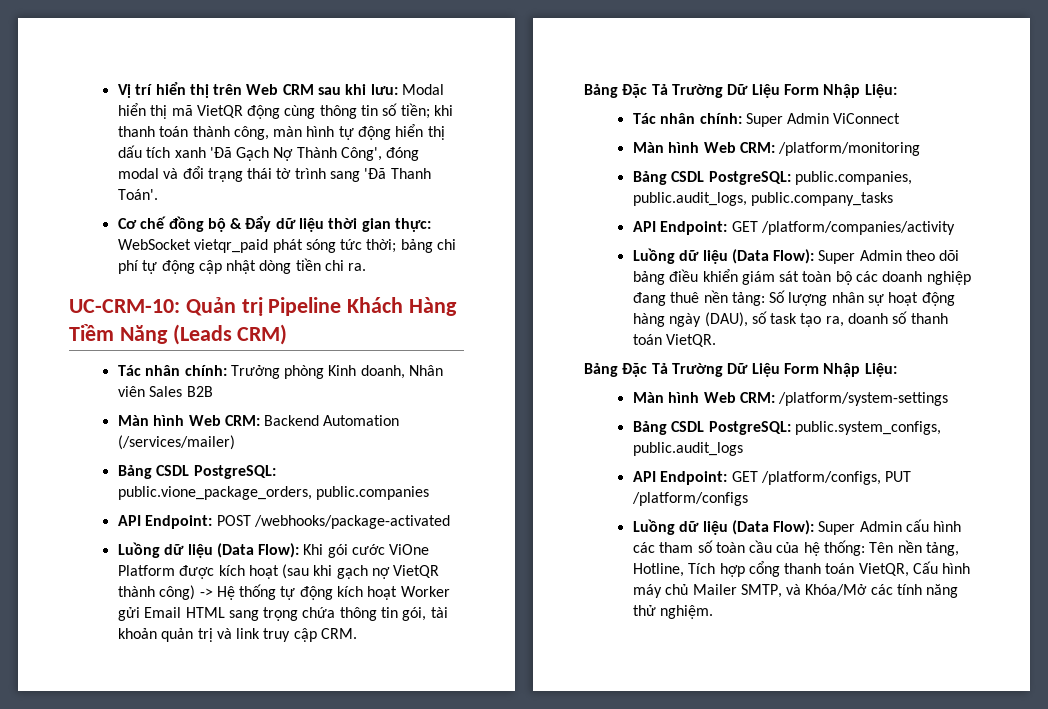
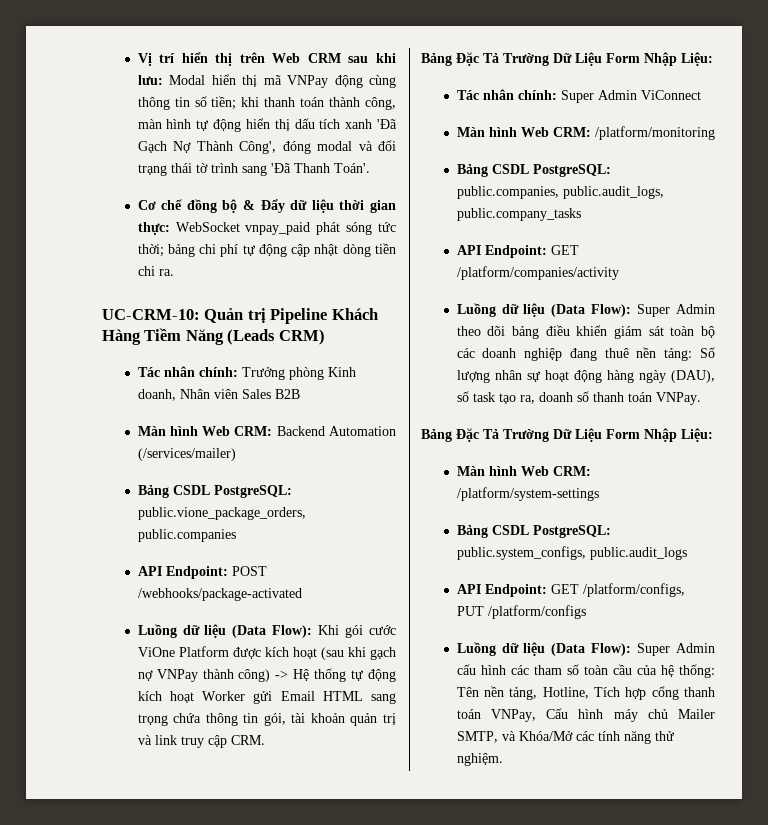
[196,105,243,118] VietQR -> [287,75,329,88] VNPay
[194,239,269,253] vietqr_paid -> [245,222,311,235] vnpay_paid
[393,565,440,578] VietQR -> [156,669,198,682] VNPay
[666,334,717,347] VietQR. -> [655,392,701,405] VNPay.
[858,563,909,577] VietQR, -> [490,709,536,722] VNPay,

